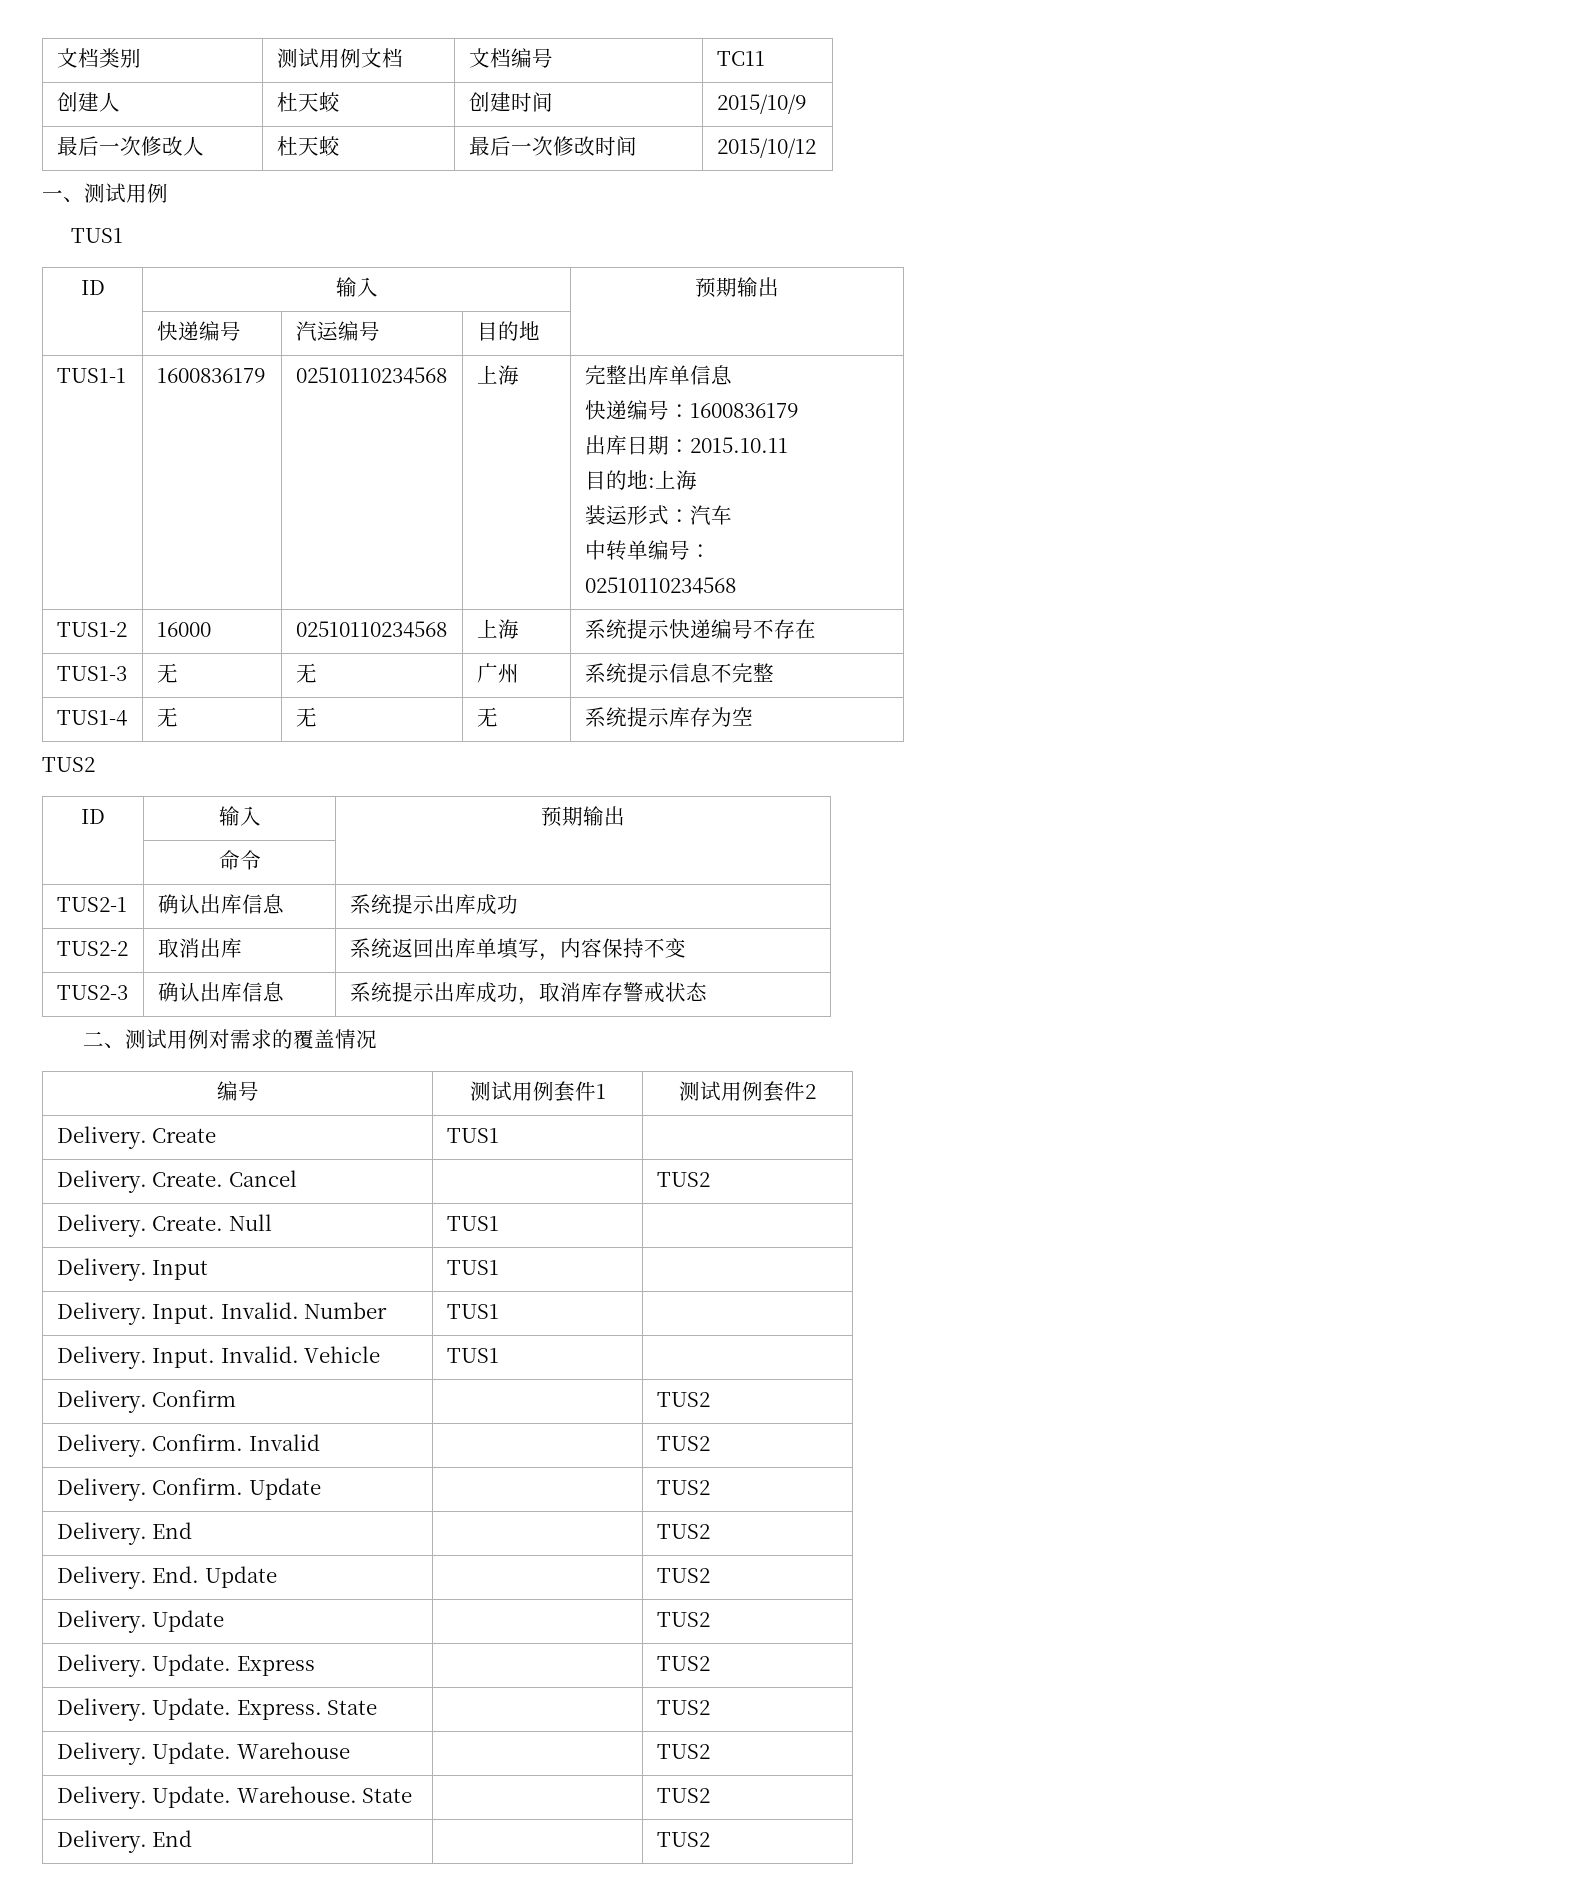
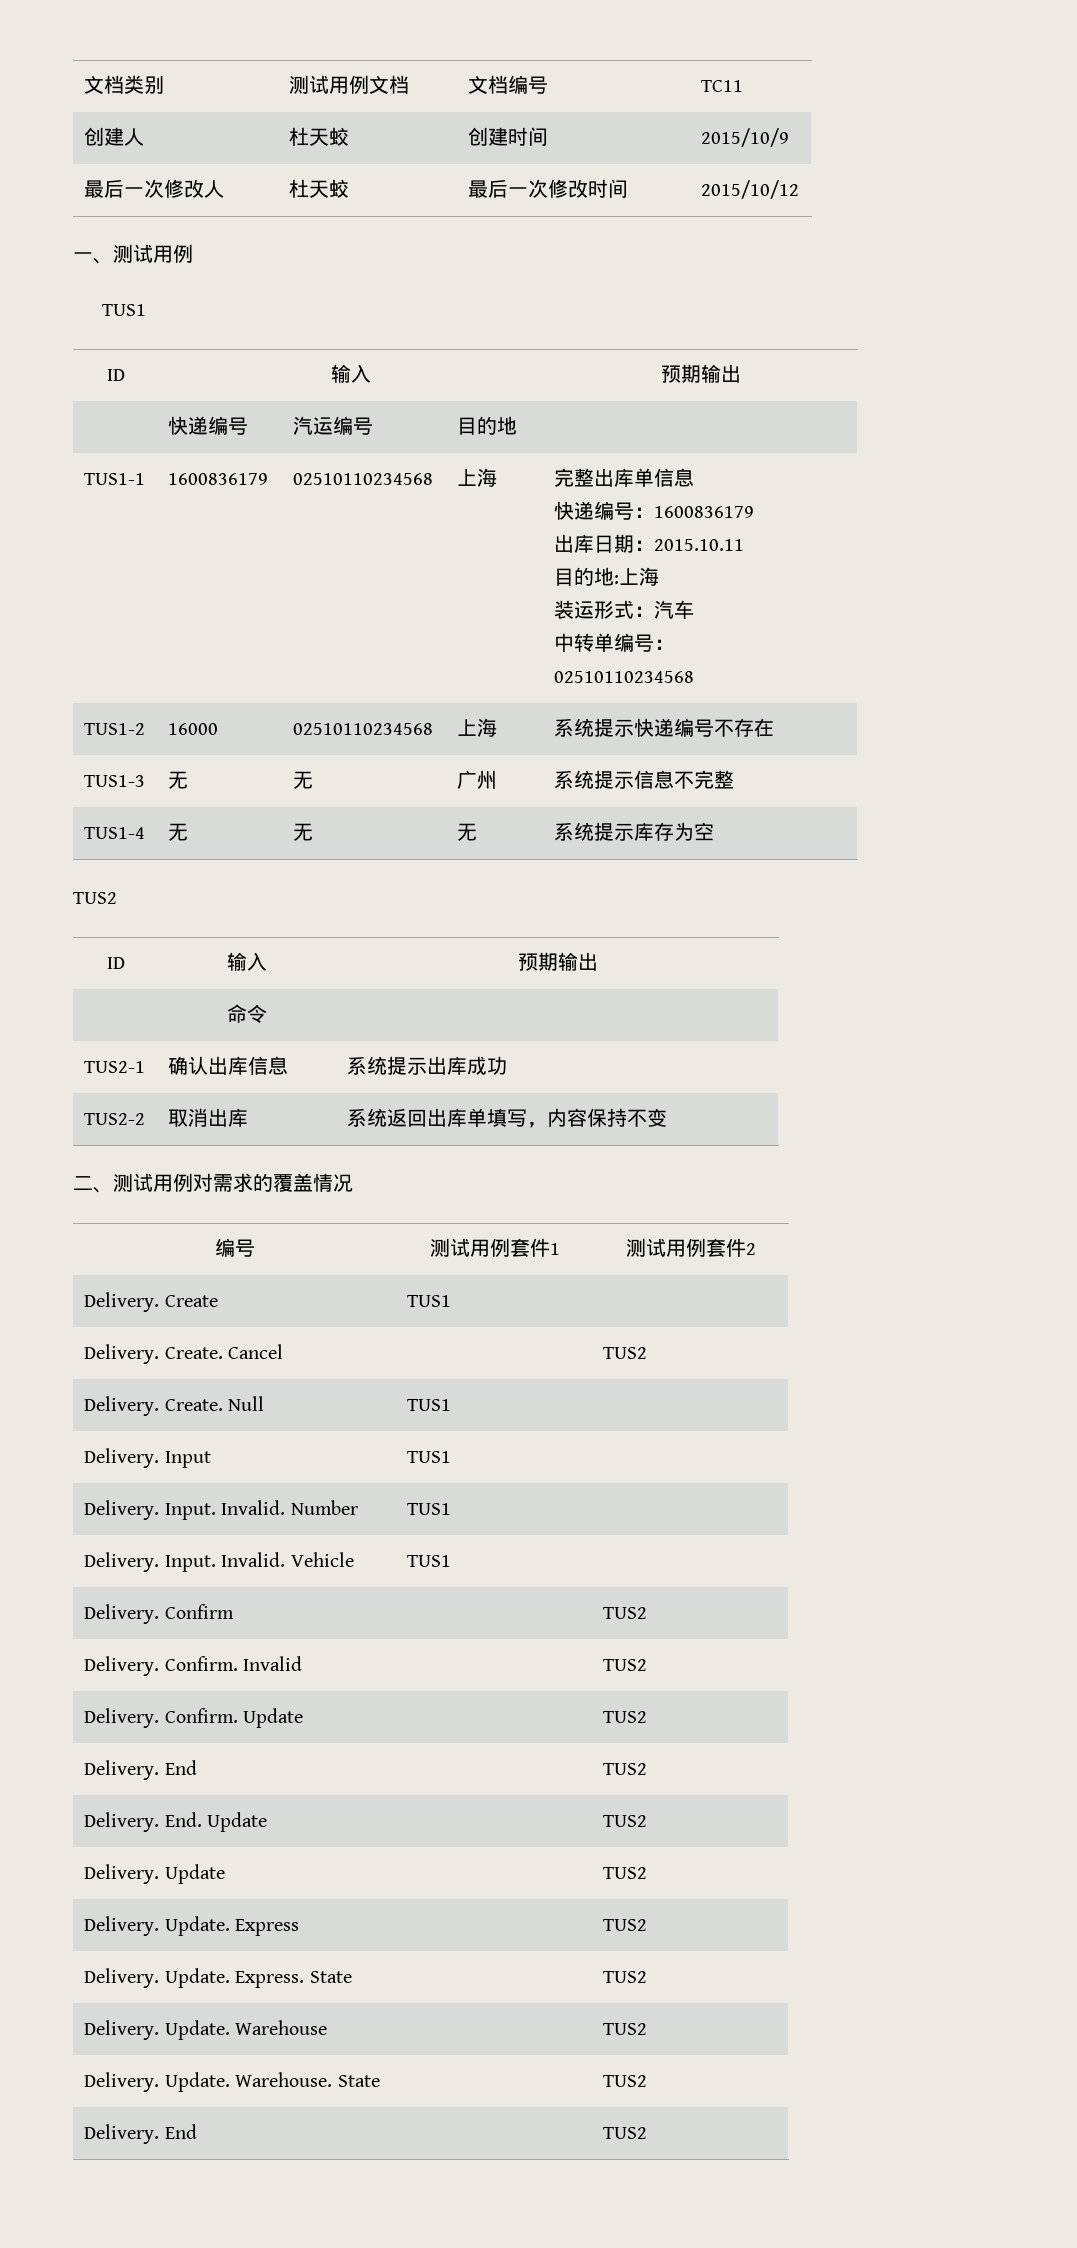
[56,985,128,1000] [157,982,284,1002] [349,982,707,1005] // TUS2-3 | 确认出库信息 | 系统提示出库成功，取消库存警戒状态 -> (668, 1117) none

